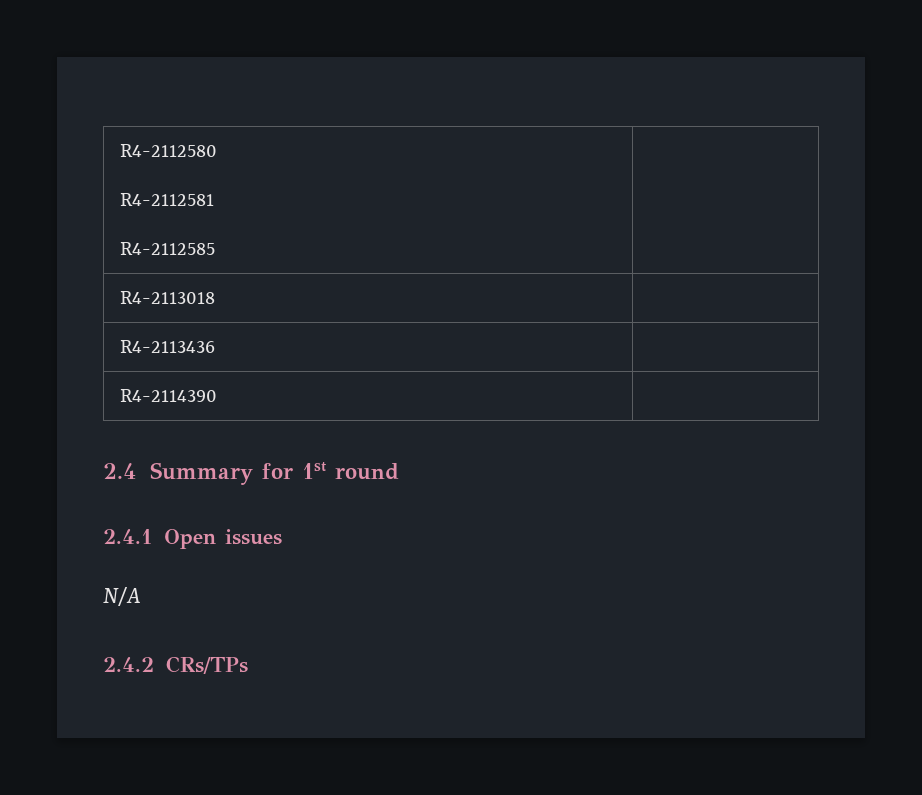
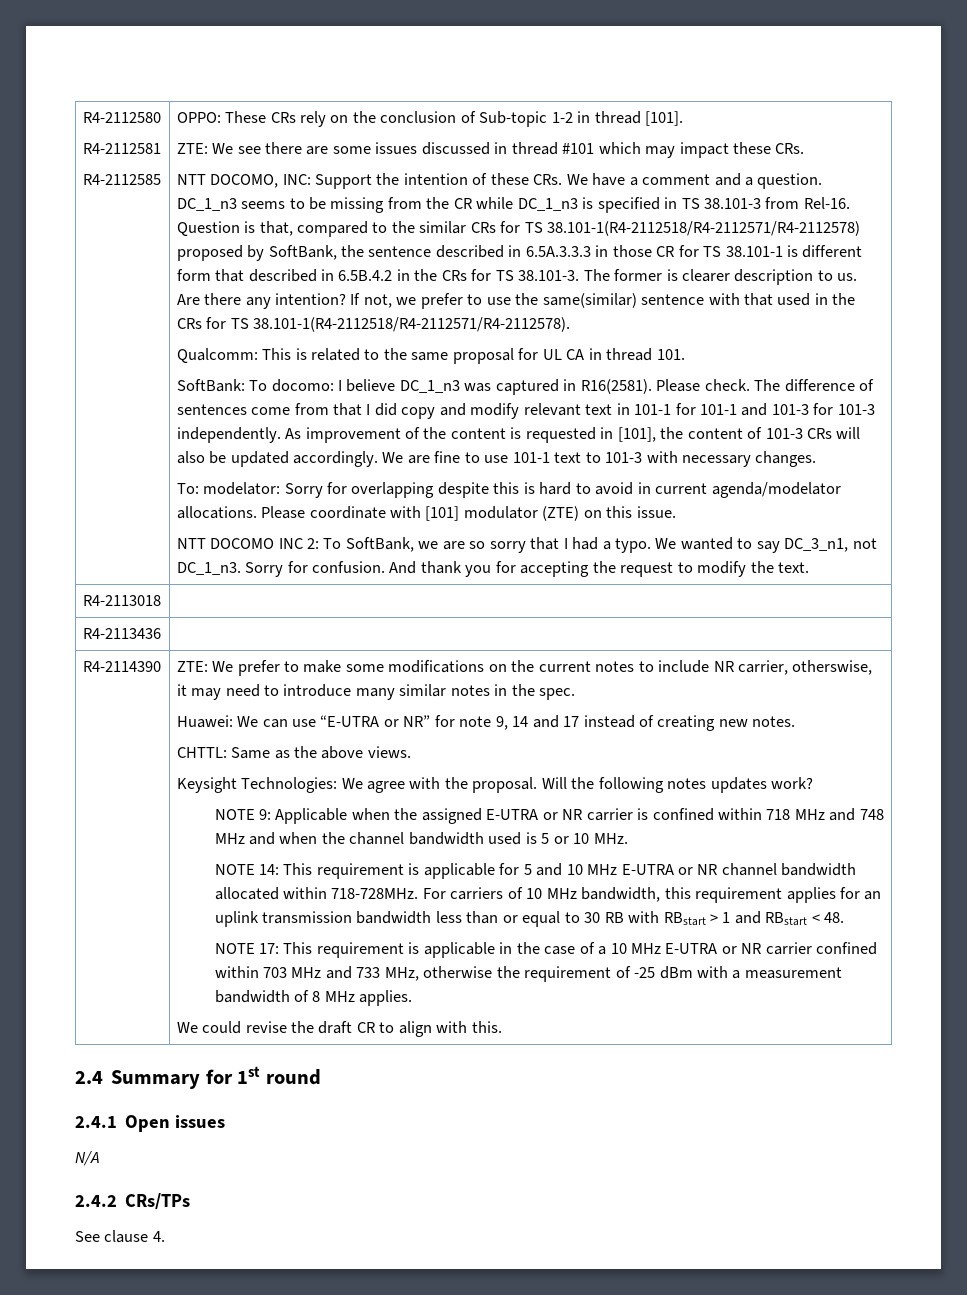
[120,291,216,304] [120,340,216,353] [120,389,218,402] // R4-2113018 | // R4-2113436 | // R4-2114390 | -> [176,111,684,127] [176,142,805,158] [176,173,823,189] [176,197,850,213] [176,221,861,237] [176,245,863,261] [176,269,858,285] [176,293,856,309] [176,317,571,332] [176,348,685,364] [176,379,875,395] [176,403,875,419] [176,427,861,443] [176,451,817,467] [176,482,841,498] [176,506,676,521] [176,537,877,553] [176,561,810,577] [82,595,161,606] [82,628,161,639] [82,661,161,672] [176,660,873,676] [176,684,576,700] [176,715,796,731] [176,746,411,759] [176,777,814,793] [214,808,884,824] [214,832,628,845] [214,863,857,879] [214,887,882,903] [214,911,845,927] [214,942,878,958] [214,966,842,982] [214,990,413,1006] [176,1021,502,1037] OPPO: These CRs rely on the conclusion of Sub-topic 1-2 in thread [101]. // ZTE: We see there are some issues discussed in thread #101 which may impact these CRs. // NTT DOCOMO, INC: Support the intention of these CRs. We have a comment and a question. DC_1_n3 seems to be missing from the CR while DC_1_n3 is specified in TS 38.101-3 from Rel-16. Question is that, compared to the similar CRs for TS 38.101-1(R4-2112518/R4-2112571/R4-2112578) proposed by SoftBank, the sentence described in 6.5A.3.3.3 in those CR for TS 38.101-1 is different form that described in 6.5B.4.2 in the CRs for TS 38.101-3. The former is clearer description to us. Are there any intention? If not, we prefer to use the same(similar) sentence with that used in the CRs for TS 38.101-1(R4-2112518/R4-2112571/R4-2112578). // Qualcomm: This is related to the same proposal for UL CA in thread 101. // SoftBank: To docomo: I believe DC_1_n3 was captured in R16(2581). Please check. The difference of sentences come from that I did copy and modify relevant text in 101-1 for 101-1 and 101-3 for 101-3 independently. As improvement of the content is requested in [101], the content of 101-3 CRs will also be updated accordingly. We are fine to use 101-1 text to 101-3 with necessary changes. // To: modelator: Sorry for overlapping despite this is hard to avoid in current agenda/modelator allocations. Please coordinate with [101] modulator (ZTE) on this issue. // NTT DOCOMO INC 2: To SoftBank, we are so sorry that I had a typo. We wanted to say DC_3_n1, not DC_1_n3. Sorry for confusion. And thank you for accepting the request to modify the text. // R4-2113018 | // R4-2113436 | // R4-2114390 | ZTE: We prefer to make some modifications on the current notes to include NR carrier, otherswise, it may need to introduce many similar notes in the spec. // Huawei: We can use “E-UTRA or NR” for note 9, 14 and 17 instead of creating new notes. // CHTTL: Same as the above views. // Keysight Technologies: We agree with the proposal. Will the following notes updates work? // NOTE 9: Applicable when the assigned E-UTRA or NR carrier is confined within 718 MHz and 748 MHz and when the channel bandwidth used is 5 or 10 MHz. // NOTE 14: This requirement is applicable for 5 and 10 MHz E-UTRA or NR channel bandwidth allocated within 718-728MHz. For carriers of 10 MHz bandwidth, this requirement applies for an uplink transmission bandwidth less than or equal to 30 RB with RBstart > 1 and RBstart < 48. // NOTE 17: This requirement is applicable in the case of a 10 MHz E-UTRA or NR carrier confined within 703 MHz and 733 MHz, otherwise the requirement of -25 dBm with a measurement bandwidth of 8 MHz applies. // We could revise the draft CR to align with this.
(249, 665) none -> [75,1230,165,1243] // See clause 4.

